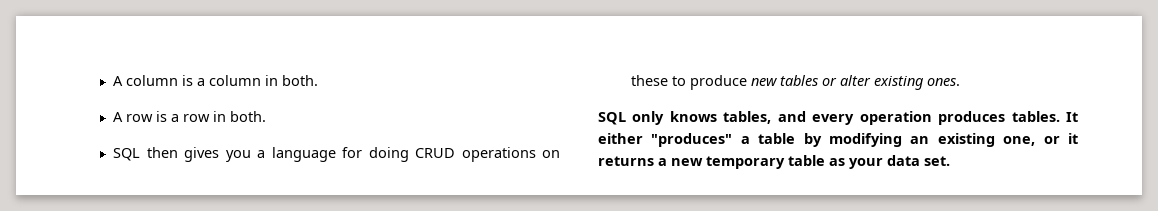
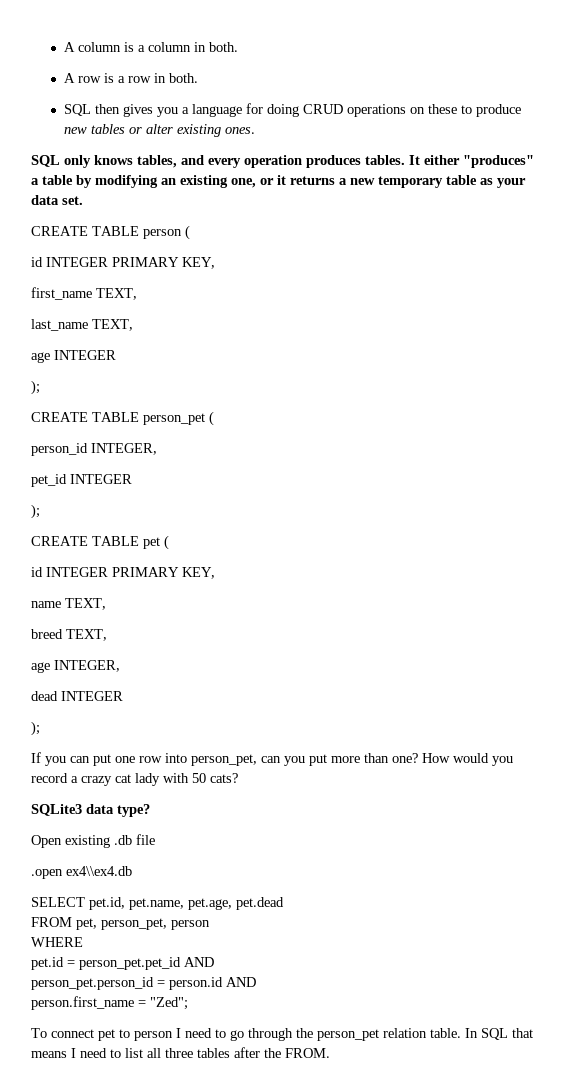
(950, 161) none -> [31,225,190,240] [31,257,215,269] [31,287,137,300] [31,319,133,331] [31,350,116,363] [31,380,40,395] [31,411,214,426] [31,443,157,456] [31,474,132,487] [31,504,40,519] [31,535,169,550] [31,567,215,579] [31,598,106,610] [31,629,107,641] [31,660,120,673] [31,691,123,701] [31,721,40,736] [31,752,513,766] [31,773,238,786] [31,804,150,817] [31,834,155,848] [31,866,132,879] [31,897,284,910] [31,917,210,930] [31,937,83,947] [31,957,214,970] [31,977,256,990] [31,996,188,1010] [31,1028,533,1041] [31,1047,330,1058] // CREATE TABLE person ( // id INTEGER PRIMARY KEY, // first_name TEXT, // last_name TEXT, // age INTEGER // ); // CREATE TABLE person_pet ( // person_id INTEGER, // pet_id INTEGER // ); // CREATE TABLE pet ( // id INTEGER PRIMARY KEY, // name TEXT, // breed TEXT, // age INTEGER, // dead INTEGER // ); // If you can put one row into person_pet, can you put more than one? How would you record a crazy cat lady with 50 cats? // SQLite3 data type? // Open existing .db file // .open ex4\\ex4.db // SELECT pet.id, pet.name, pet.age, pet.dead // FROM pet, person_pet, person // WHERE // pet.id = person_pet.pet_id AND // person_pet.person_id = person.id AND // person.first_name = "Zed"; // To connect pet to person I need to go through the person_pet relation table. In SQL that means I need to list all three tables after the FROM.

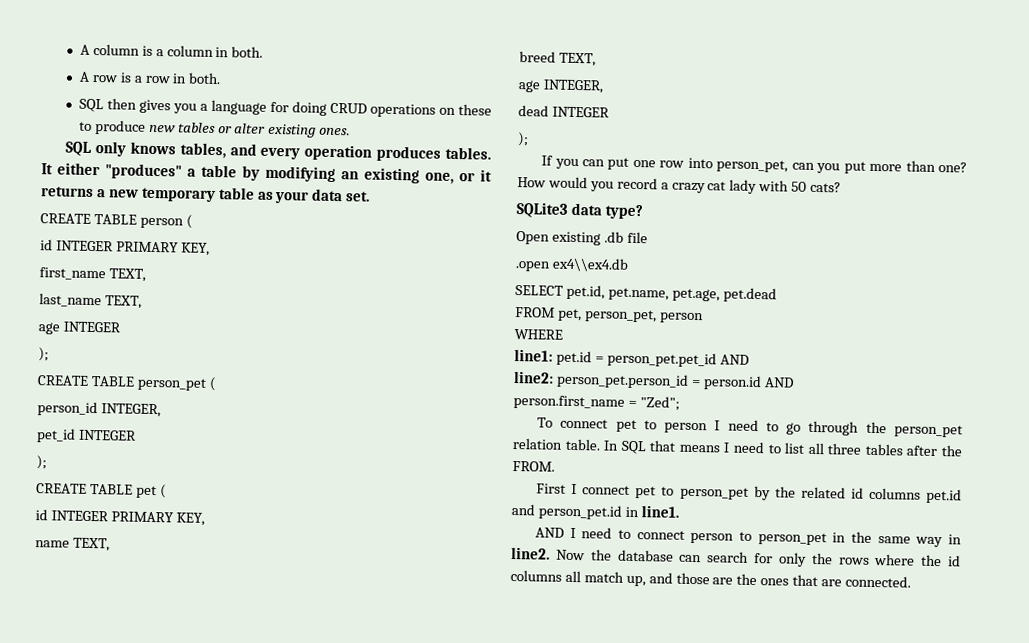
(83, 942) none -> [514,349,553,362] line1:
(214, 962) none -> [513,371,554,384] line2:
(330, 1053) none -> [536,483,962,504] [511,503,679,520] [535,527,962,548] [511,546,961,567] [510,569,912,588] // First I connect pet to person_pet by the related id columns pet.id and person_pet.id in line1. // AND I need to connect person to person_pet in the same way in line2. Now the database can search for only the rows where the id columns all match up, and those are the ones that are connected.

